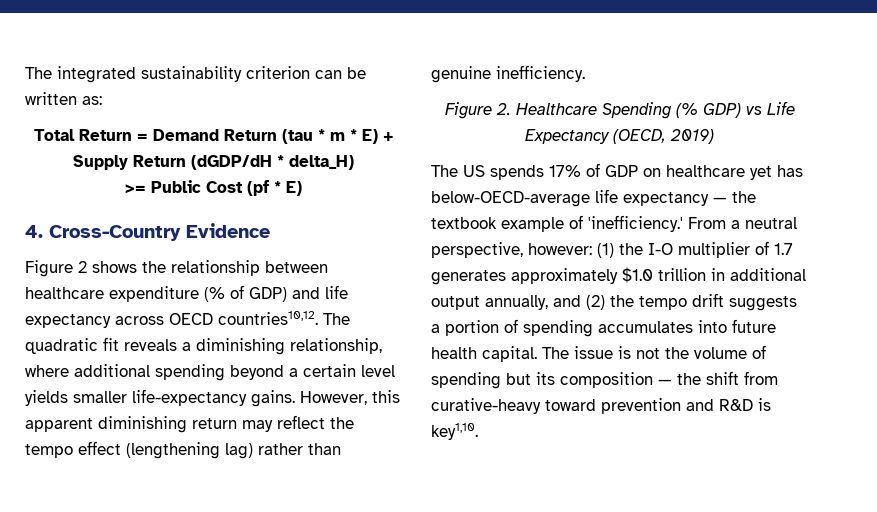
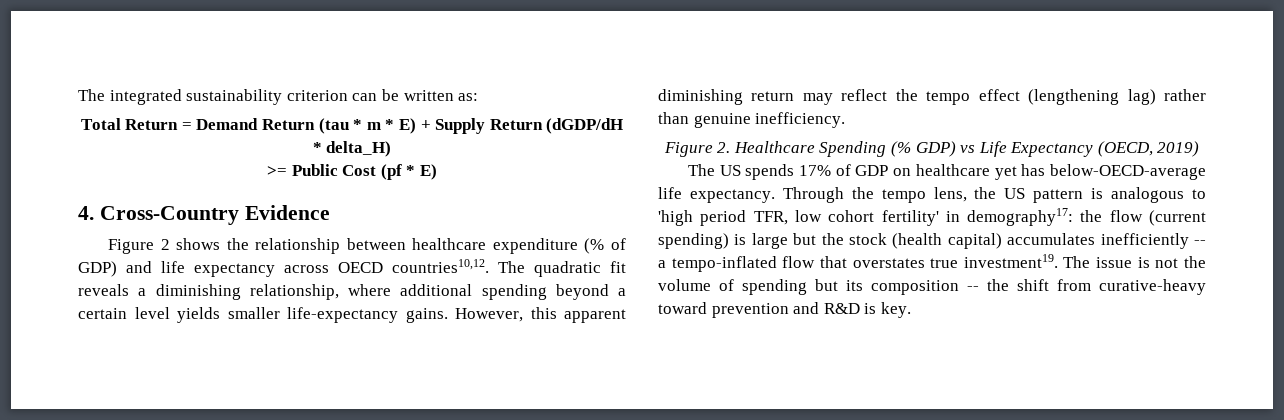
[623,191,756,206] [431,215,797,232] [431,241,793,258] [431,267,806,285] [431,293,797,311] [431,319,776,337] [431,346,537,362] expectancy — the textbook example of 'inefficiency.' From a neutral perspective, however: (1) the I-O multiplier of 1.7 generates approximately $1.0 trillion in additional output annually, and (2) the tempo drift suggests a portion of spending accumulates into future health capital. -> [689,187,1206,203] [658,208,1206,226] [658,233,1206,249] [658,254,1058,272] expectancy. Through the tempo lens, the US pattern is analogous to 'high period TFR, low cohort fertility' in demography17: the flow (current spending) is large but the stock (health capital) accumulates inefficiently -- a tempo-inflated flow that overstates true investment19.
[658,379,672,385] — -> [967,286,979,291] --
[431,423,478,440] key1,10. -> [880,302,911,318] key.

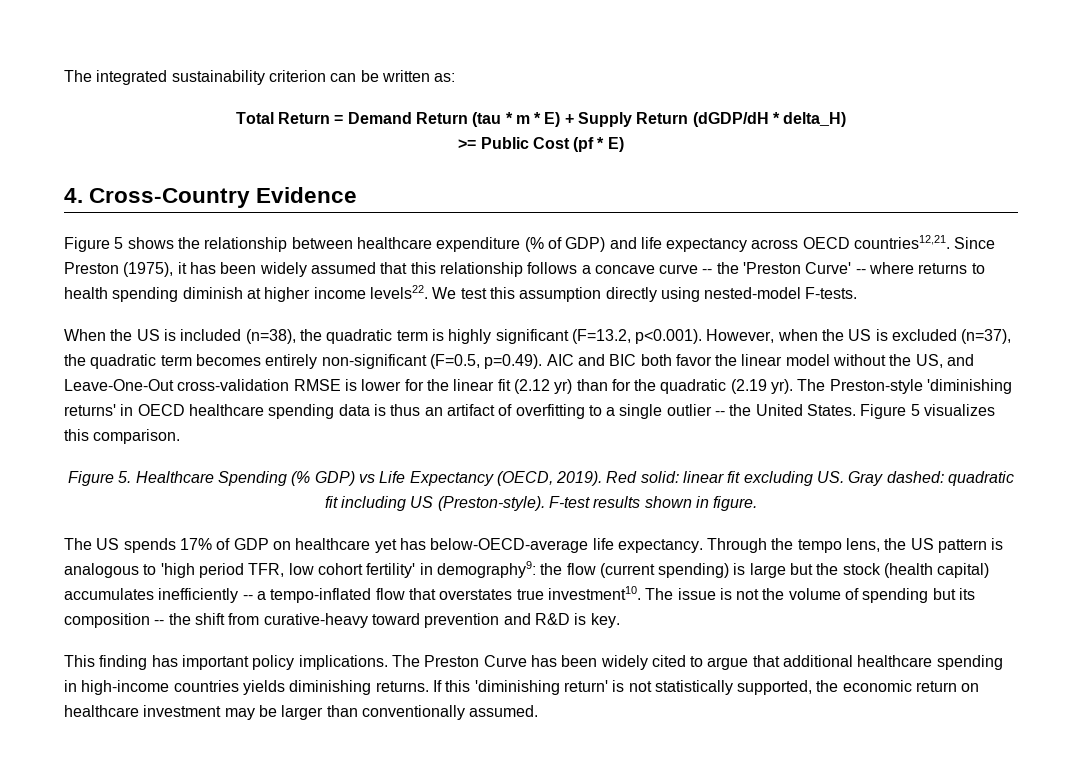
[160,239,170,250] 2 -> [114,237,124,249] 5
[392,259,626,277] [78,284,626,300] [78,307,626,323] [658,89,1206,105] [658,112,846,128] [663,142,731,157] countries10,12. The quadratic fit reveals a diminishing relationship, where additional spending beyond a certain level yields smaller life-expectancy gains. However, this apparent diminishing return may reflect the tempo effect (lengthening lag) rather than genuine inefficiency. // Figure 2. -> [854,235,996,249] [64,262,985,277] [64,285,858,302] [64,329,1012,344] [64,354,975,369] [64,379,1013,394] [64,404,996,419] [64,429,181,444] [67,471,132,486] countries12,21. Since Preston (1975), it has been widely assumed that this relationship follows a concave curve -- the 'Preston Curve' -- where returns to health spending diminish at higher income levels22. We test this assumption directly using nested-model F-tests. // When the US is included (n=38), the quadratic term is highly significant (F=13.2, p<0.001). However, when the US is excluded (n=37), the quadratic term becomes entirely non-significant (F=0.5, p=0.49). AIC and BIC both favor the linear model without the US, and Leave-One-Out cross-validation RMSE is lower for the linear fit (2.12 yr) than for the quadratic (2.19 yr). The Preston-style 'diminishing returns' in OECD healthcare spending data is thus an artifact of overfitting to a single outlier -- the United States. Figure 5 visualizes this comparison. // Figure 5.
[1157,141,1200,157] 2019) -> [556,471,1015,486] [324,496,758,511] 2019). Red solid: linear fit excluding US. Gray dashed: quadratic fit including US (Preston-style). F-test results shown in figure.
[967,208,1074,226] demography17: -> [436,561,536,578] demography9:
[963,254,1058,268] investment19. -> [547,586,641,600] investment10.
(911, 310) none -> [64,655,1003,670] [64,680,980,695] [64,705,539,720] // This finding has important policy implications. The Preston Curve has been widely cited to argue that additional healthcare spending in high-income countries yields diminishing returns. If this 'diminishing return' is not statistically supported, the economic return on healthcare investment may be larger than conventionally assumed.

